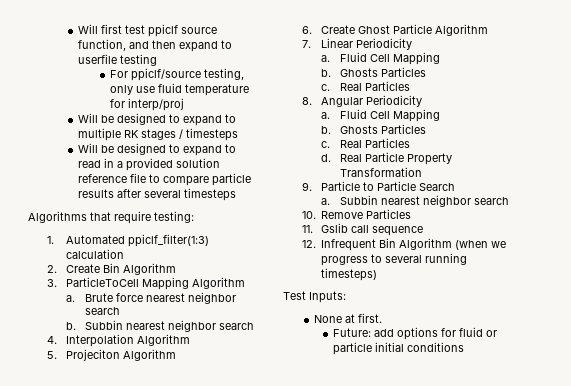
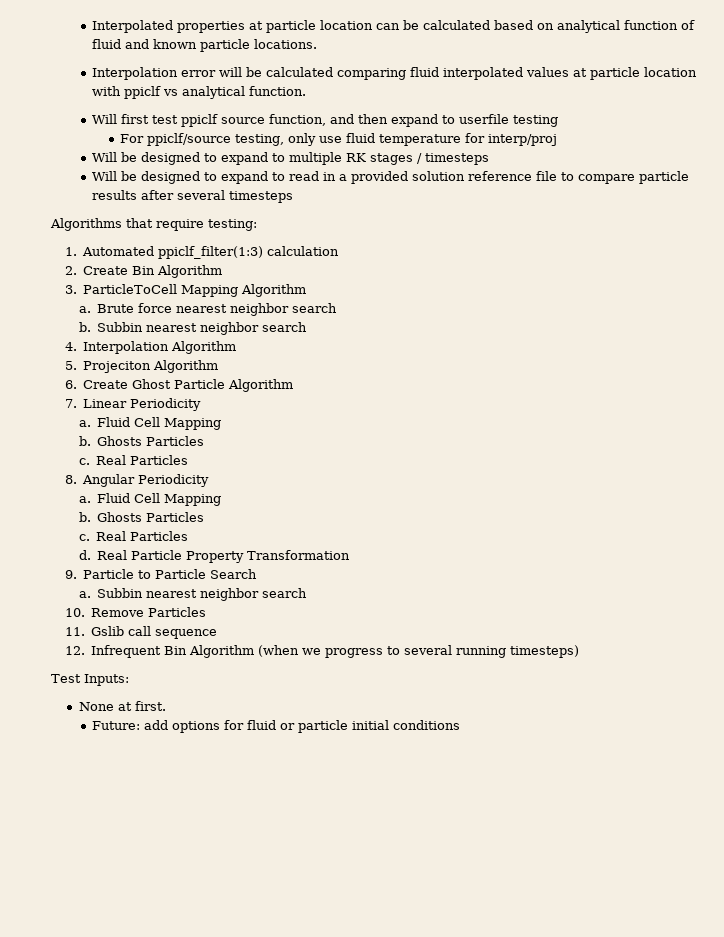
(78, 29) none -> [92,20,696,33] [92,39,318,52] [92,67,698,80] [92,86,307,99] Interpolated properties at particle location can be calculated based on analytical function of fluid and known particle locations. // Interpolation error will be calculated comparing fluid interpolated values at particle location with ppiclf vs analytical function. //

